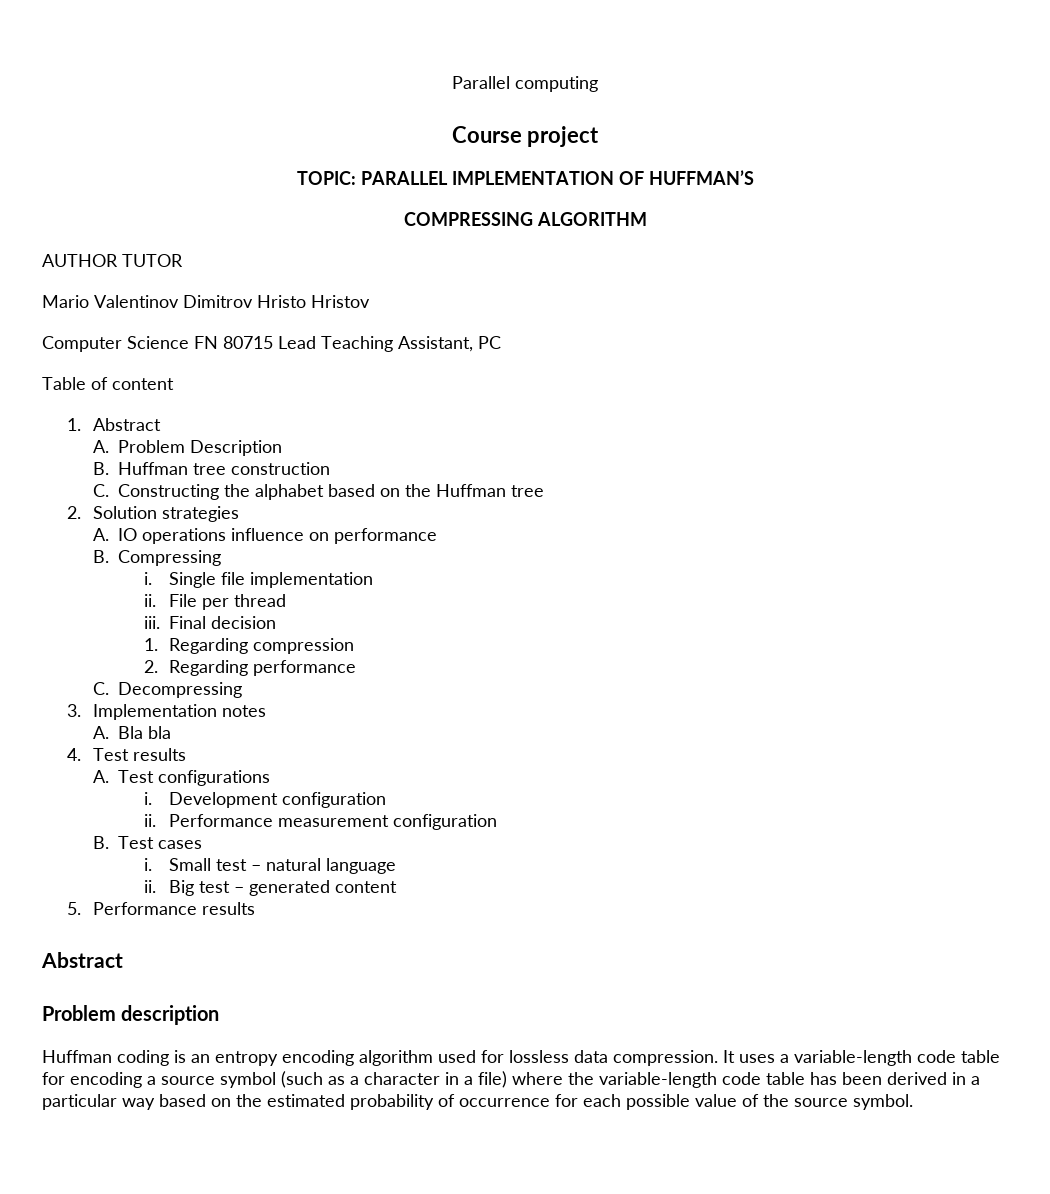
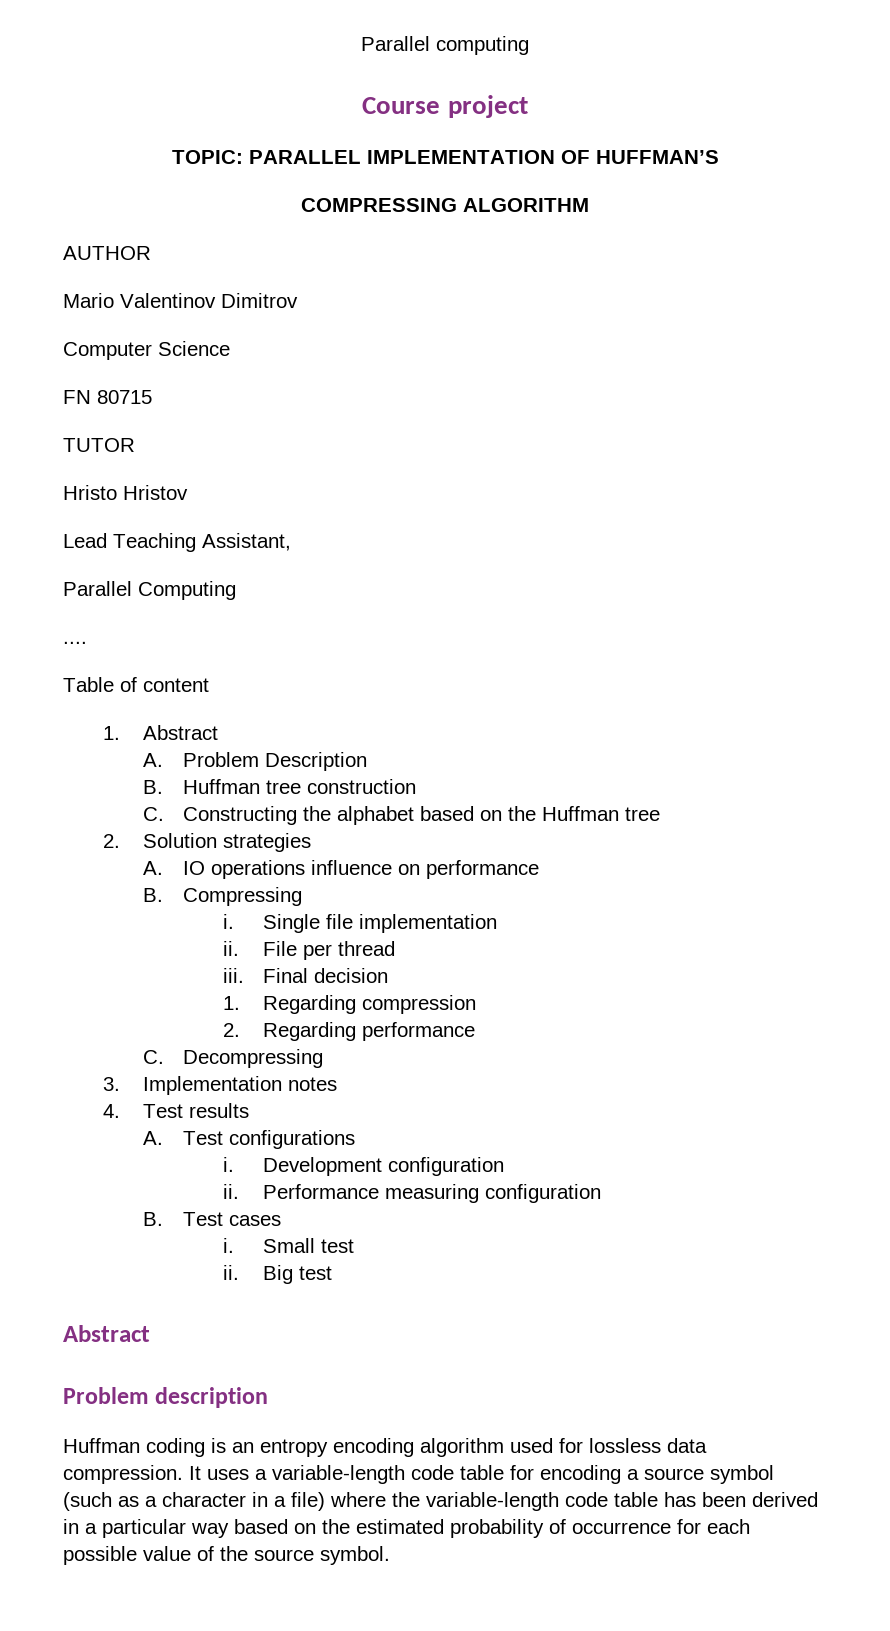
[122,254,183,267] TUTOR -> (151, 253) none
[257,295,370,308] [42,336,273,352] Hristo Hristov // Computer Science FN 80715 -> [63,341,230,360] [63,390,152,404] [63,438,135,452] [63,485,188,500] // Computer Science // FN 80715 // TUTOR // Hristo Hristov //
[478,336,501,349] PC -> [63,581,236,600] [63,641,87,644] // Parallel Computing // ....
[92,726,172,739] // A. Bla bla -> (338, 1084) none
[278,815,390,827] measurement -> [385,1184,480,1203] measuring
[251,858,397,874] – natural language -> (355, 1246) none
[234,880,398,896] [67,902,255,915] – generated content // 5. Performance results -> (333, 1273) none

